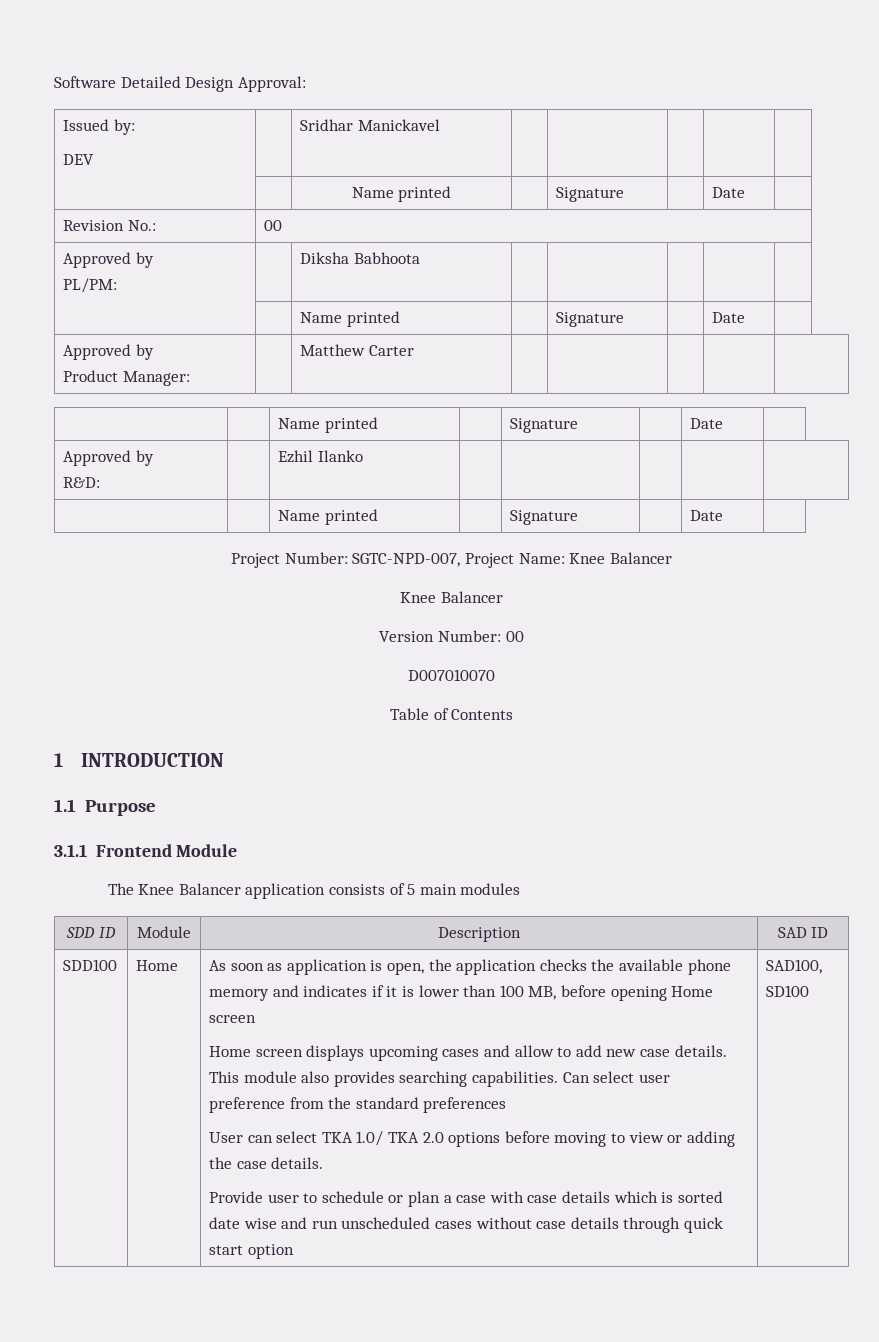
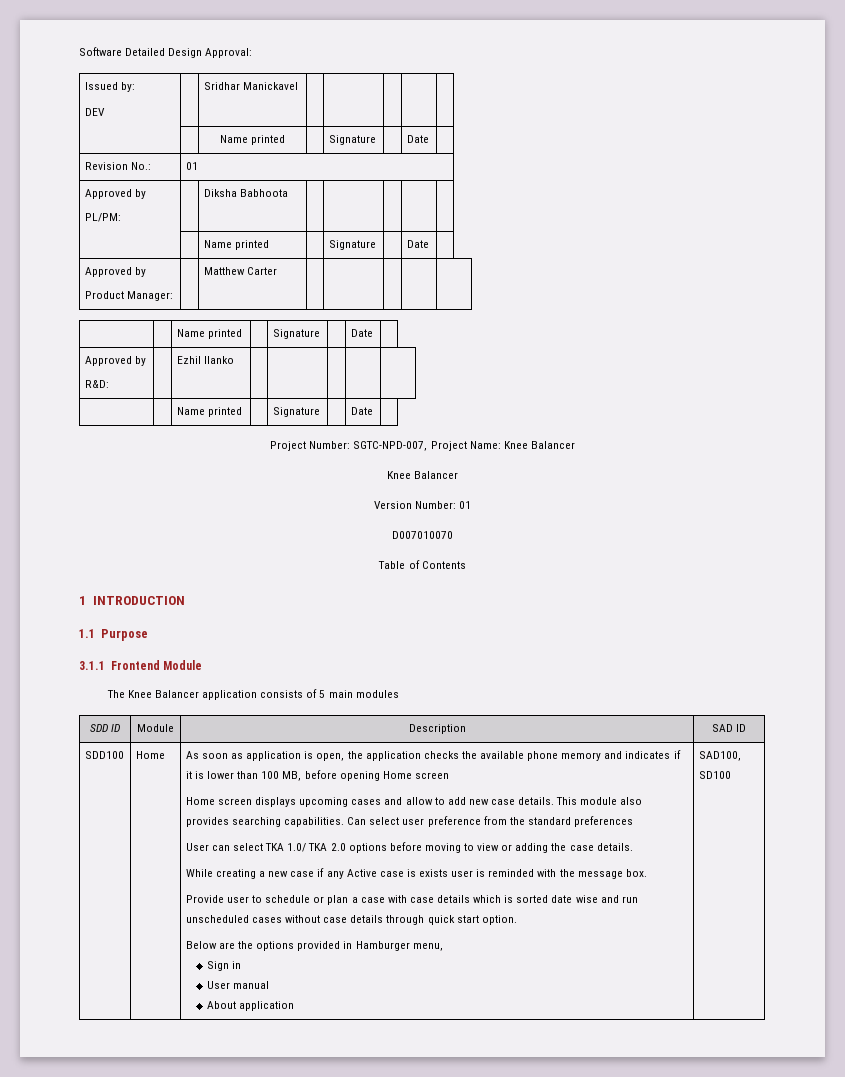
[264,220,283,231] 00 -> [185,162,198,170] 01
[505,631,524,642] 00 -> [459,501,472,509] 01
(324, 1163) none -> [185,868,647,879] // While creating a new case if any Active case is exists user is reminded with the message box.
[247,1244,294,1259] option -> [481,915,517,925] [185,941,443,951] [207,961,242,971] [207,981,270,989] [207,1001,295,1011] option. // Below are the options provided in Hamburger menu, // Sign in // User manual // About application

